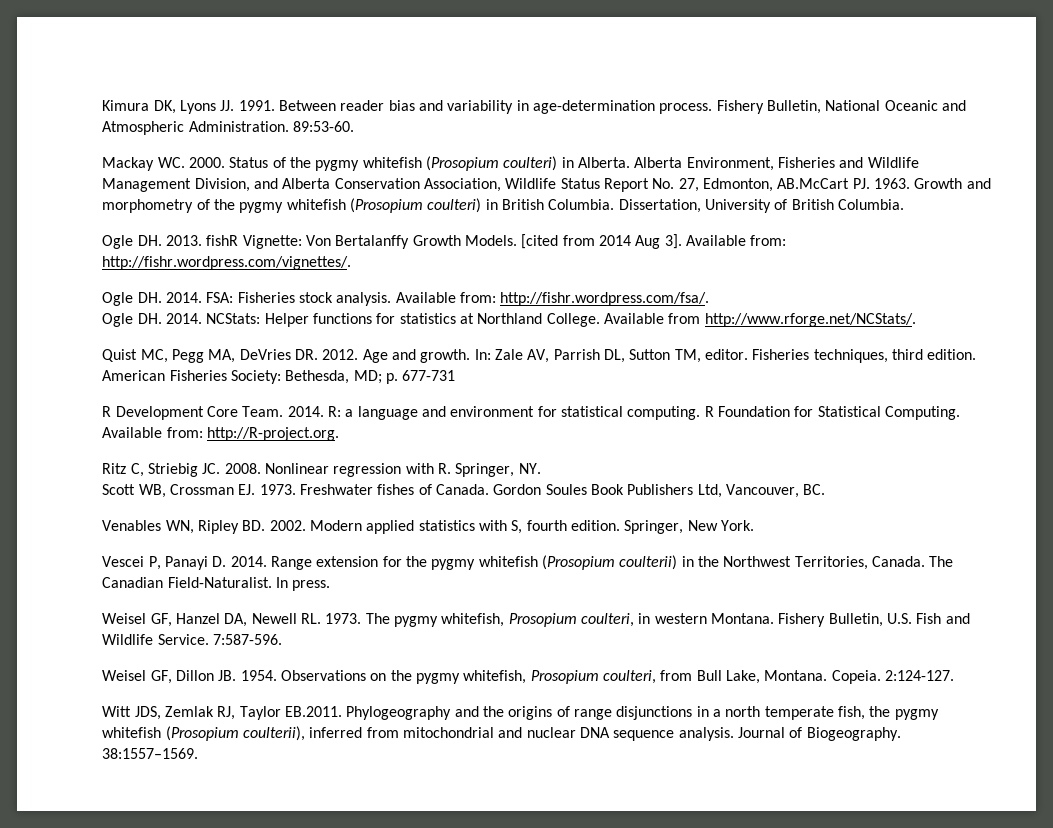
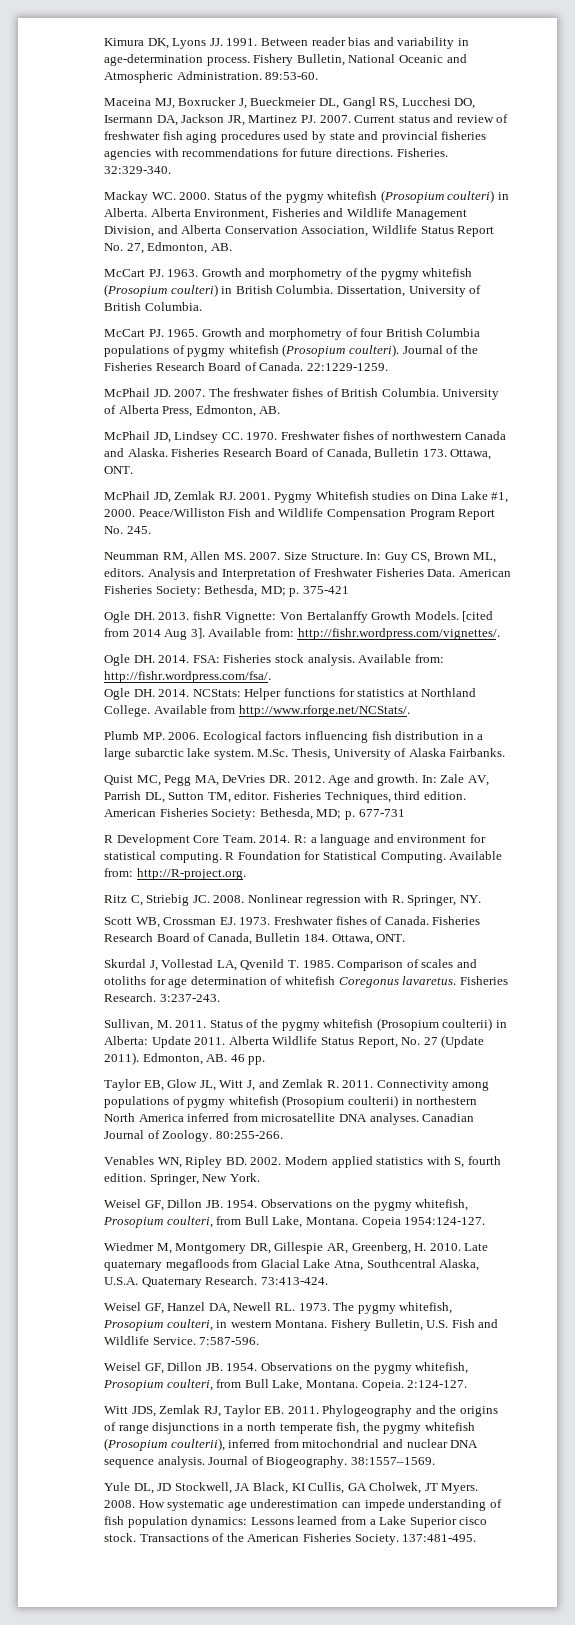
(355, 126) none -> [104,97,476,109] [104,114,509,126] [104,131,487,143] [104,148,448,160] [104,166,172,174] // Maceina MJ, Boxrucker J, Bueckmeier DL, Gangl RS, Lucchesi DO, Isermann DA, Jackson JR, Martinez PJ. 2007. Current status and review of freshwater fish aging procedures used by state and provincial fisheries agencies with recommendations for future directions. Fisheries. 32:329-340.
[777,178,850,189] AB.McCart -> [210,243,232,251] [104,269,146,277] AB. // McCart
(904, 204) none -> [104,328,481,340] [104,344,478,357] [104,362,388,371] [104,388,500,400] [104,405,281,417] [104,431,507,443] [104,448,492,460] [104,466,134,474] [104,491,509,503] [104,508,496,520] [104,526,151,534] [104,551,497,563] [104,568,511,580] [104,585,349,597] // McCart PJ. 1965. Growth and morphometry of four British Columbia populations of pygmy whitefish (Prosopium coulteri). Journal of the Fisheries Research Board of Canada. 22:1229-1259. // McPhail JD. 2007. The freshwater fishes of British Columbia. University of Alberta Press, Edmonton, AB. // McPhail JD, Lindsey CC. 1970. Freshwater fishes of northwestern Canada and Alaska. Fisheries Research Board of Canada, Bulletin 173. Ottawa, ONT. // McPhail JD, Zemlak RJ. 2001. Pygmy Whitefish studies on Dina Lake #1, 2000. Peace/Williston Fish and Wildlife Compensation Program Report No. 245. // Neumman RM, Allen MS. 2007. Size Structure. In: Guy CS, Brown ML, editors. Analysis and Interpretation of Freshwater Fisheries Data. American Fisheries Society: Bethesda, MD; p. 375-421
(916, 320) none -> [104,731,484,743] [104,748,506,760] // Plumb MP. 2006. Ecological factors influencing fish distribution in a large subarctic lake system. M.Sc. Thesis, University of Alaska Fairbanks.
[813,349,888,363] techniques, -> [324,791,391,803] Techniques,
[493,484,826,498] Gordon Soules Book Publishers Ltd, Vancouver, BC. -> [432,916,481,925] [104,933,406,945] [104,959,477,971] [104,976,508,988] [104,993,220,1002] [104,1018,507,1031] [104,1035,485,1048] [104,1052,266,1065] [104,1079,490,1091] [104,1095,478,1108] [104,1113,475,1125] [104,1130,283,1142] Fisheries Research Board of Canada, Bulletin 184. Ottawa, ONT. // Skurdal J, Vollestad LA, Qvenild T. 1985. Comparison of scales and otoliths for age determination of whitefish Coregonus lavaretus. Fisheries Research. 3:237-243. // Sullivan, M. 2011. Status of the pygmy whitefish (Prosopium coulterii) in Alberta: Update 2011. Alberta Wildlife Status Report, No. 27 (Update 2011). Edmonton, AB. 46 pp. // Taylor EB, Glow JL, Witt J, and Zemlak R. 2011. Connectivity among populations of pygmy whitefish (Prosopium coulterii) in northestern North America inferred from microsatellite DNA analyses. Canadian Journal of Zoology. 80:255-266.
[102,555,954,570] [102,577,331,591] Vescei P, Panayi D. 2014. Range extension for the pygmy whitefish (Prosopium coulterii) in the Northwest Territories, Canada. The Canadian Field-Naturalist. In press. -> [104,1199,469,1211] [103,1216,486,1228] [104,1242,489,1254] [104,1259,480,1271] [104,1276,328,1288] Weisel GF, Dillon JB. 1954. Observations on the pygmy whitefish, Prosopium coulteri, from Bull Lake, Montana. Copeia 1954:124-127. // Wiedmer M, Montgomery DR, Gillespie AR, Greenberg, H. 2010. Late quaternary megafloods from Glacial Lake Atna, Southcentral Alaska, U.S.A. Quaternary Research. 73:413-424.
[285,706,343,717] EB.2011. -> [263,1406,319,1414] EB. 2011.
(199, 753) none -> [104,1482,479,1494] [104,1499,502,1511] [104,1516,488,1528] [104,1533,477,1545] // Yule DL, JD Stockwell, JA Black, KI Cullis, GA Cholwek, JT Myers. 2008. How systematic age underestimation can impede understanding of fish population dynamics: Lessons learned from a Lake Superior cisco stock. Transactions of the American Fisheries Society. 137:481-495.

